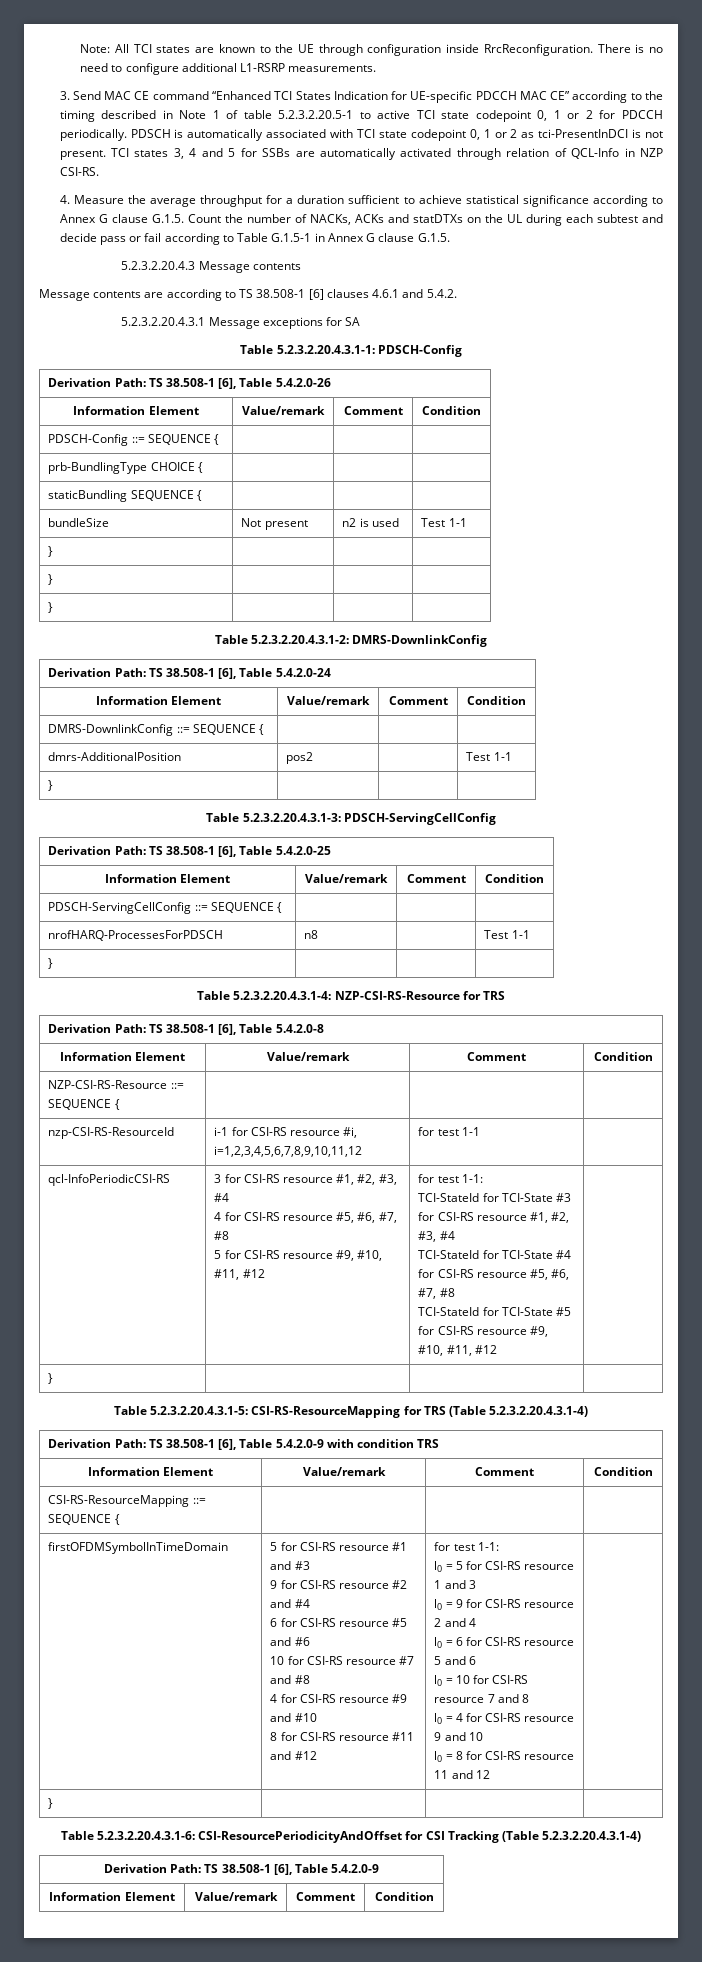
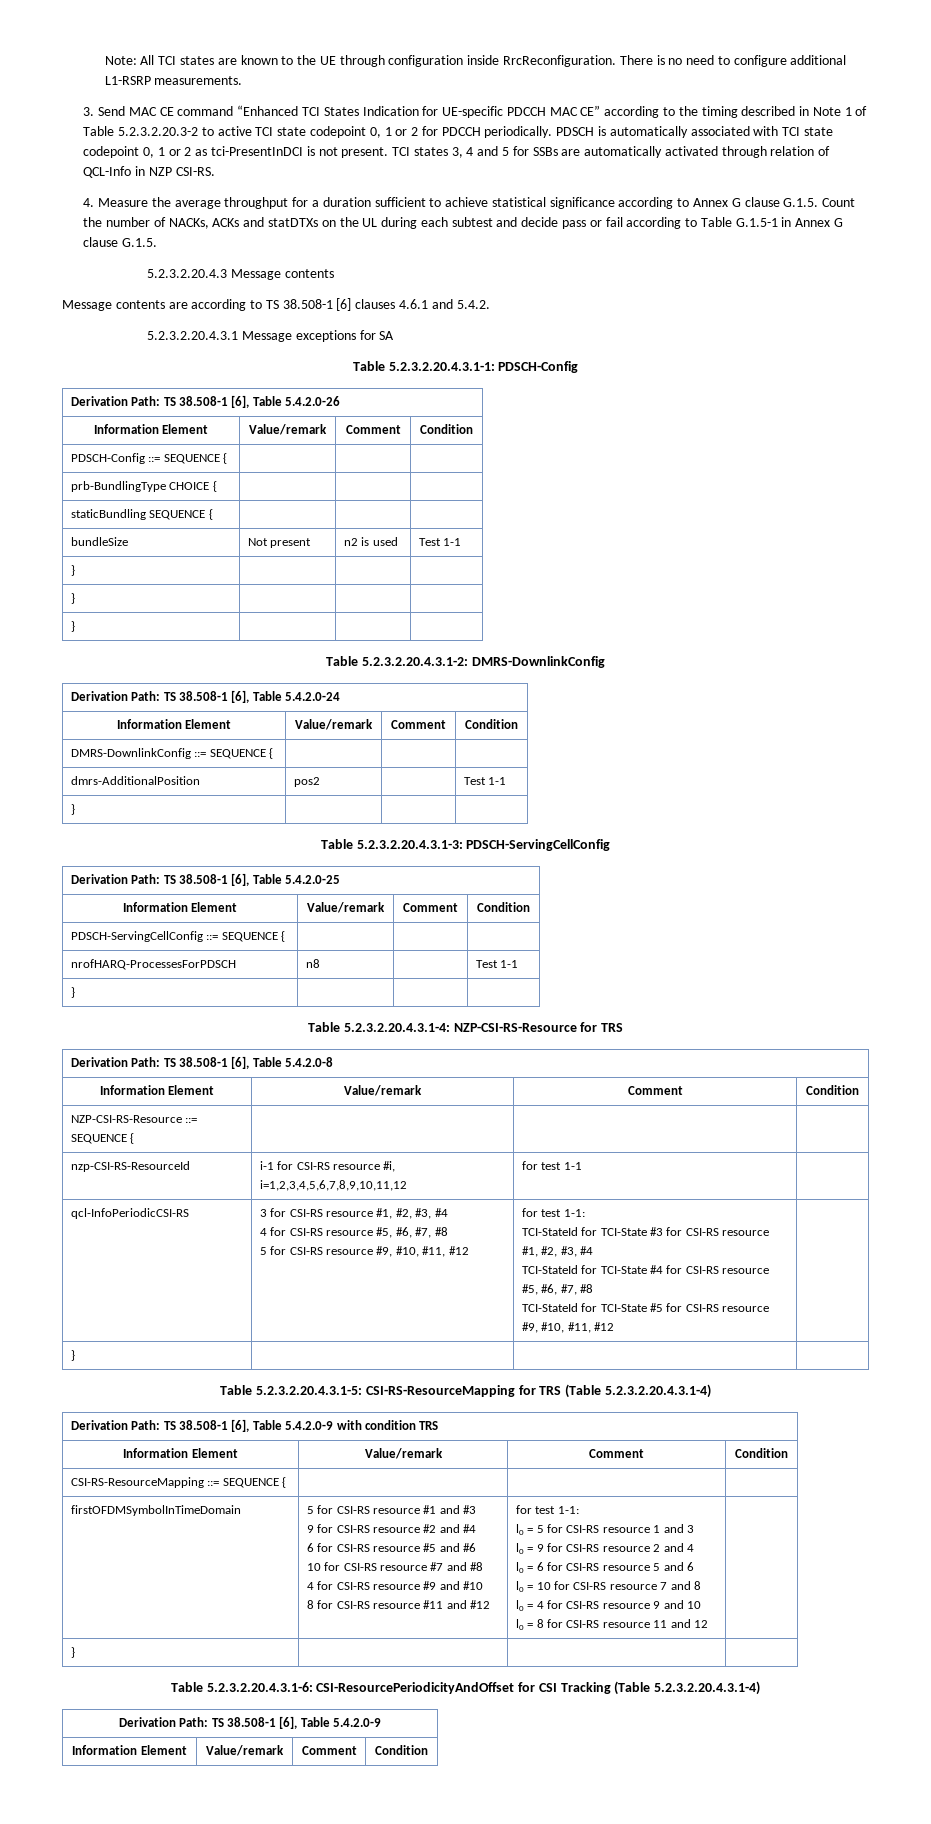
[243,110,354,119] table 5.2.3.2.20.5-1 -> [83,126,199,136] Table 5.2.3.2.20.3-2

